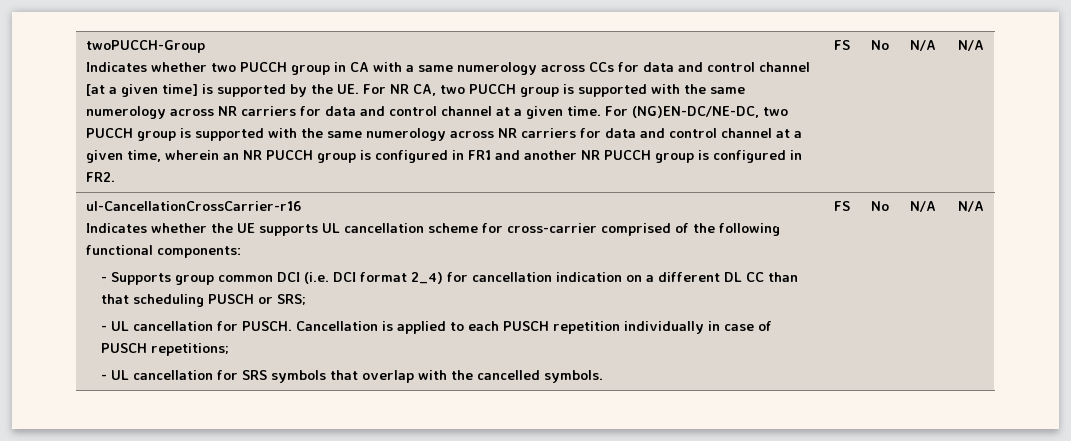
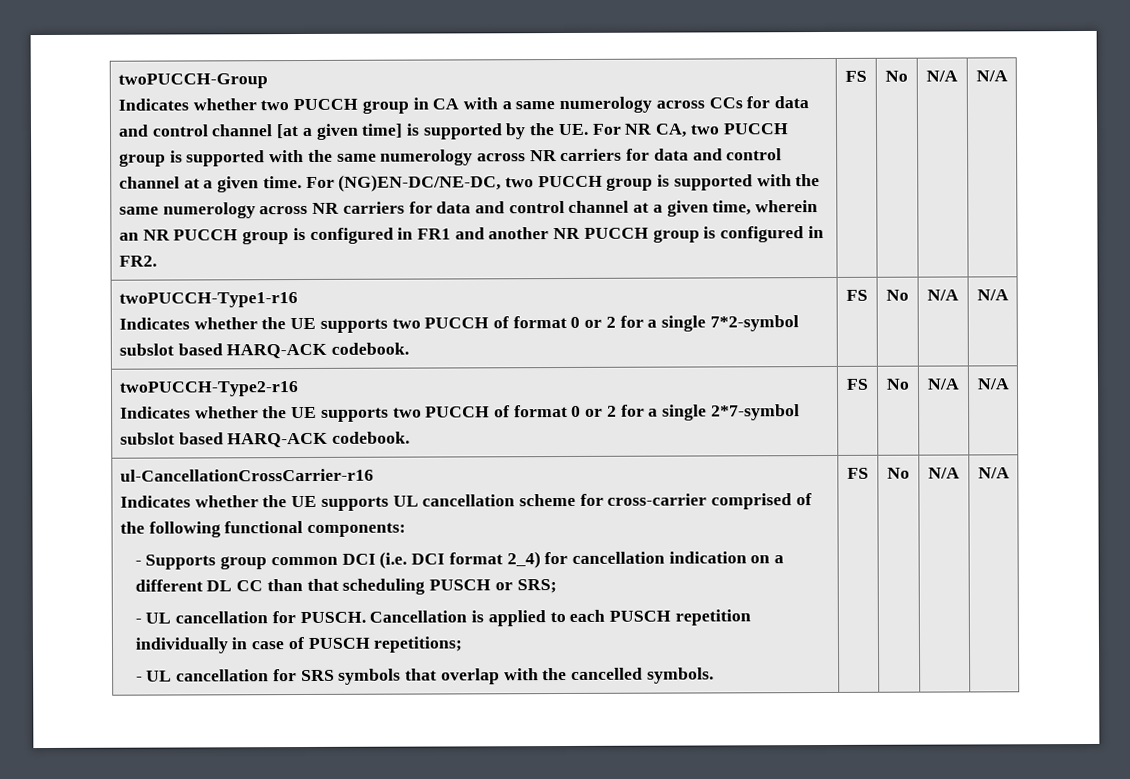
(984, 45) none -> [118,292,298,308] [118,315,799,333] [118,342,410,359] [846,289,868,301] [886,289,909,301] [927,289,959,301] [976,289,1009,301] [118,381,299,397] [119,404,800,422] [119,431,411,448] [846,378,869,390] [886,378,910,390] [927,378,960,390] [976,378,1010,390] // twoPUCCH-Type1-r16 // Indicates whether the UE supports two PUCCH of format 0 or 2 for a single 7*2-symbol subslot based HARQ-ACK codebook. | FS | No | N/A | N/A // twoPUCCH-Type2-r16 // Indicates whether the UE supports two PUCCH of format 0 or 2 for a single 2*7-symbol subslot based HARQ-ACK codebook. | FS | No | N/A | N/A

